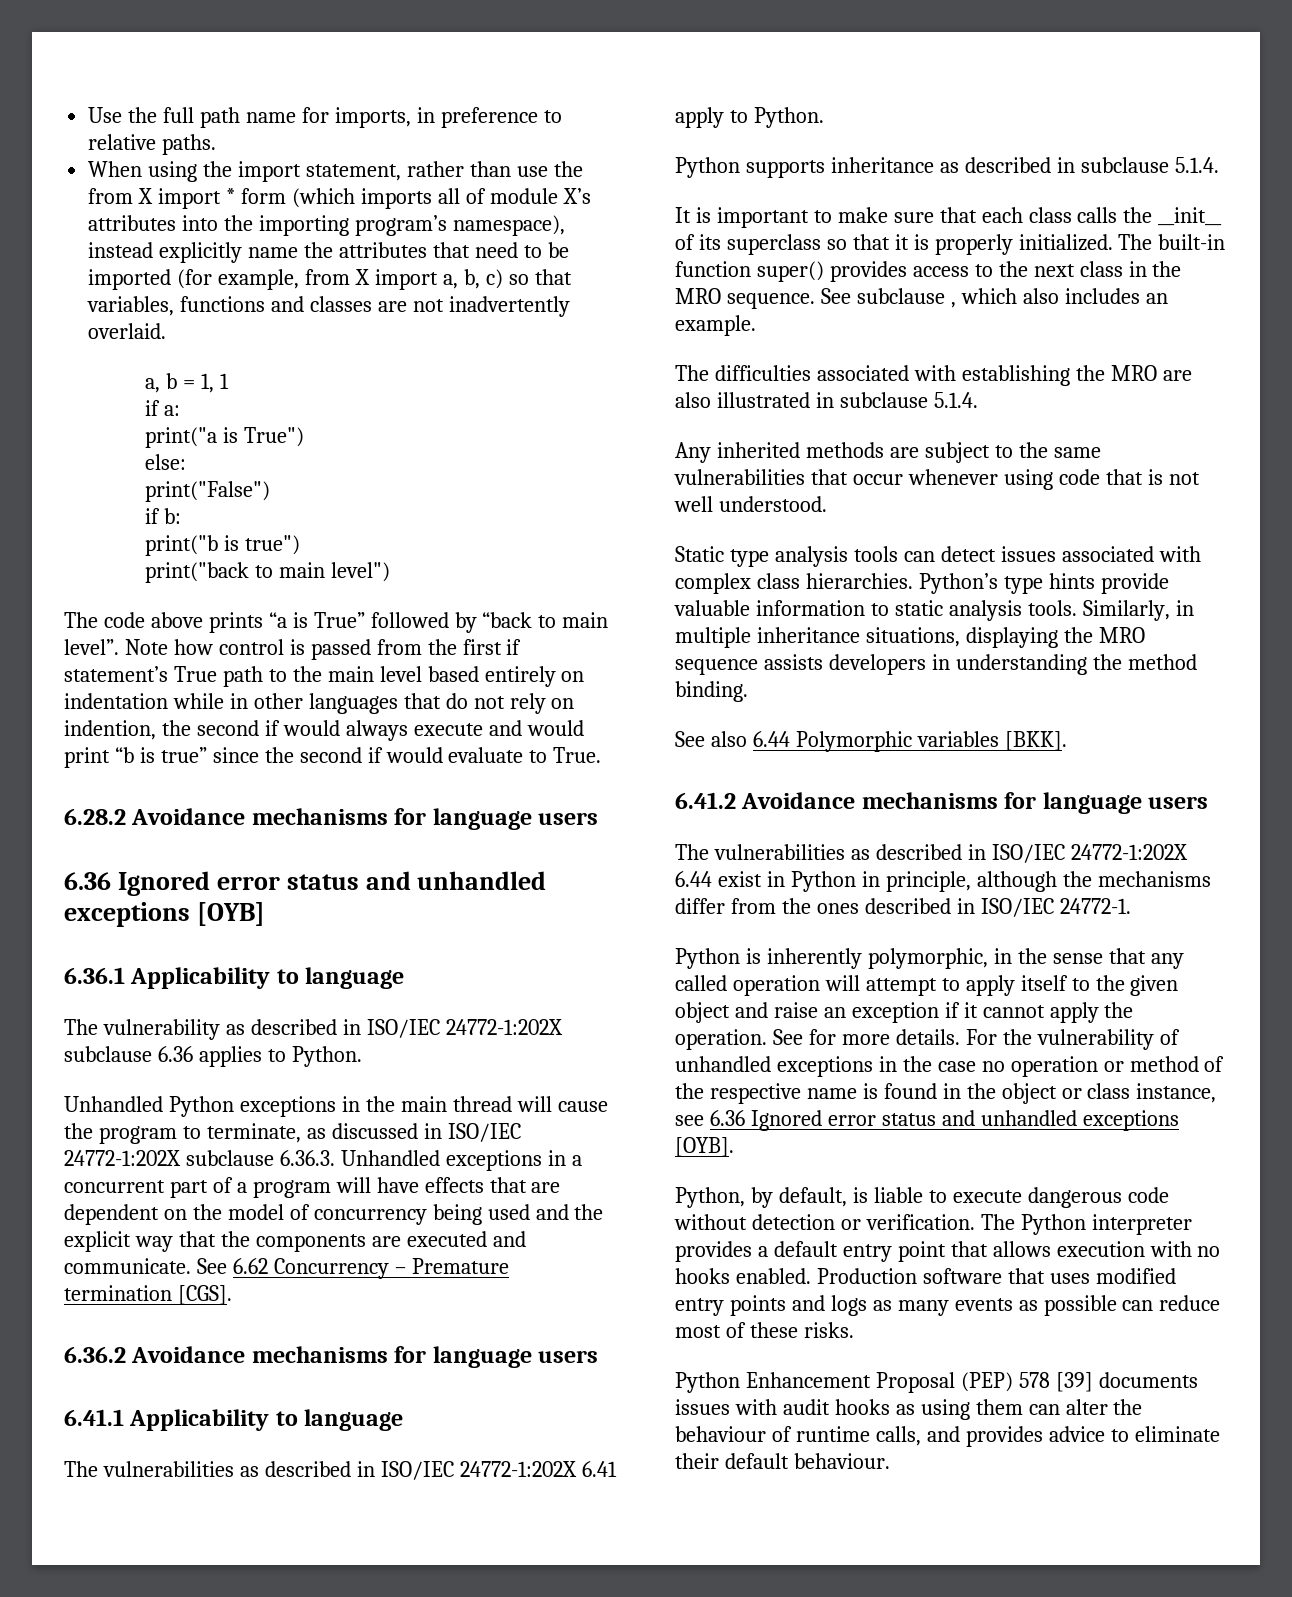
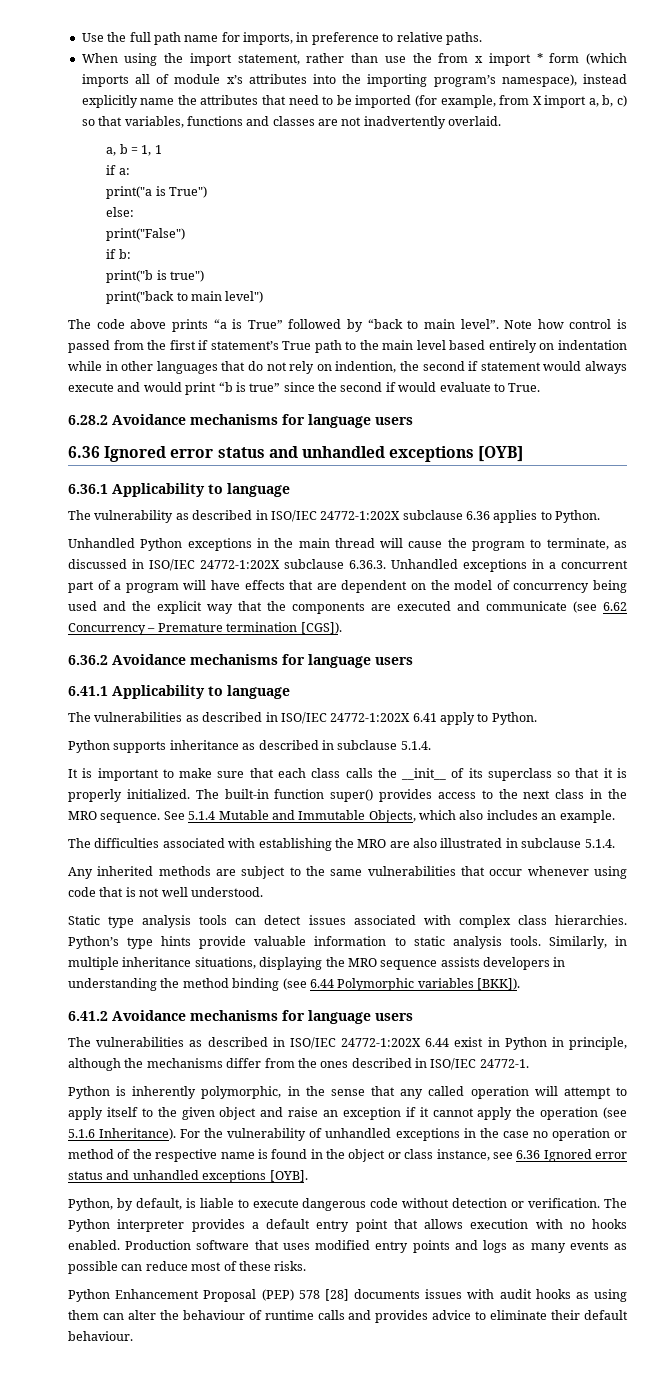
[138,188,154,204] X -> [475,56,484,63] x
[562,188,591,204] X’s -> [226,75,243,84] x’s
(280, 728) none -> [480,362,541,371] statement
[64,1258,227,1274] communicate. See -> [486,601,597,613] communicate (see
[177,1285,232,1305] [CGS]. -> [300,622,342,634] [CGS]).
[856,288,956,308] subclause , -> [188,810,416,823] 5.1.4 Mutable and Immutable Objects,
[675,681,748,702] [675,731,747,747] binding. // See also -> [232,978,307,991] binding (see
[1004,731,1067,751] [BKK]. -> [477,978,520,990] [BKK]).
[675,1029,960,1050] operation. See for more details. -> [540,1107,627,1120] [68,1128,177,1140] operation (see 5.1.6 Inheritance).
[1055,1372,1093,1392] [39] -> [324,1289,349,1301] [28]
[875,1426,921,1446] calls, -> [317,1310,345,1320] calls

